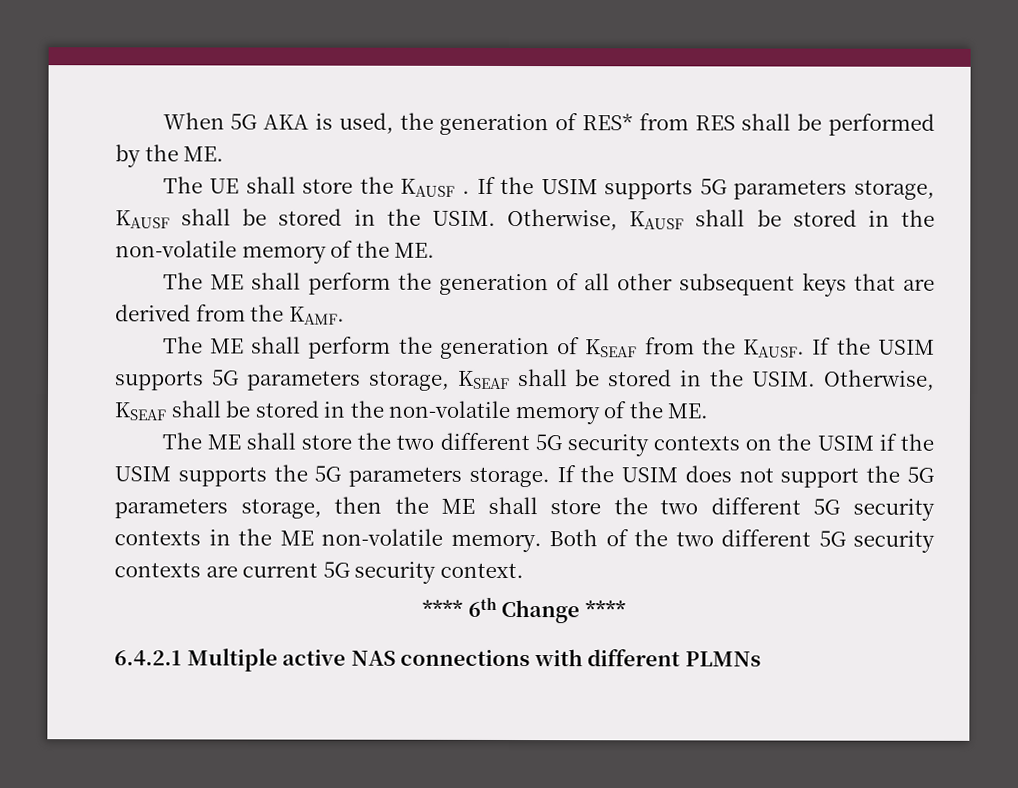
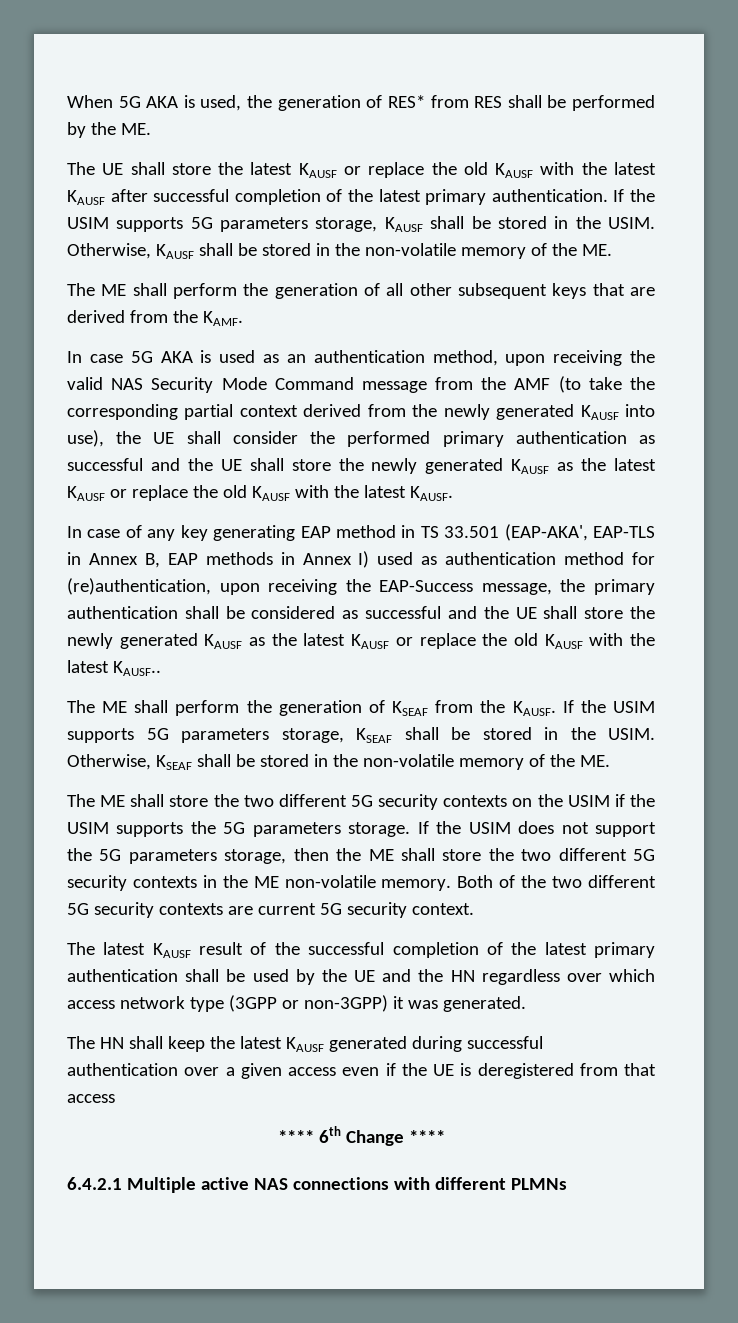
[400,178,471,197] KAUSF . -> [250,162,656,178] [67,189,608,205] latest KAUSF or replace the old KAUSF with the latest KAUSF after successful completion of the latest primary authentication.
(345, 315) none -> [67,350,655,366] [67,376,655,393] [67,404,655,420] [67,430,655,447] [67,458,657,474] [67,485,453,501] [67,524,655,541] [67,551,655,568] [67,578,655,595] [67,606,655,619] [67,633,655,649] [67,660,161,676] // In case 5G AKA is used as an authentication method, upon receiving the valid NAS Security Mode Command message from the AMF (to take the corresponding partial context derived from the newly generated KAUSF into use), the UE shall consider the performed primary authentication as successful and the UE shall store the newly generated KAUSF as the latest KAUSF or replace the old KAUSF with the latest KAUSF. // In case of any key generating EAP method in TS 33.501 (EAP-AKA', EAP-TLS in Annex B, EAP methods in Annex I) used as authentication method for (re)authentication, upon receiving the EAP-Success message, the primary authentication shall be considered as successful and the UE shall store the newly generated KAUSF as the latest KAUSF or replace the old KAUSF with the latest KAUSF..
(524, 570) none -> [67,942,656,958] [67,969,655,985] [67,995,526,1012] [67,1036,543,1052] [67,1063,656,1079] [67,1094,115,1103] // The latest KAUSF result of the successful completion of the latest primary authentication shall be used by the UE and the HN regardless over which access network type (3GPP or non-3GPP) it was generated. // The HN shall keep the latest KAUSF generated during successful authentication over a given access even if the UE is deregistered from that access

